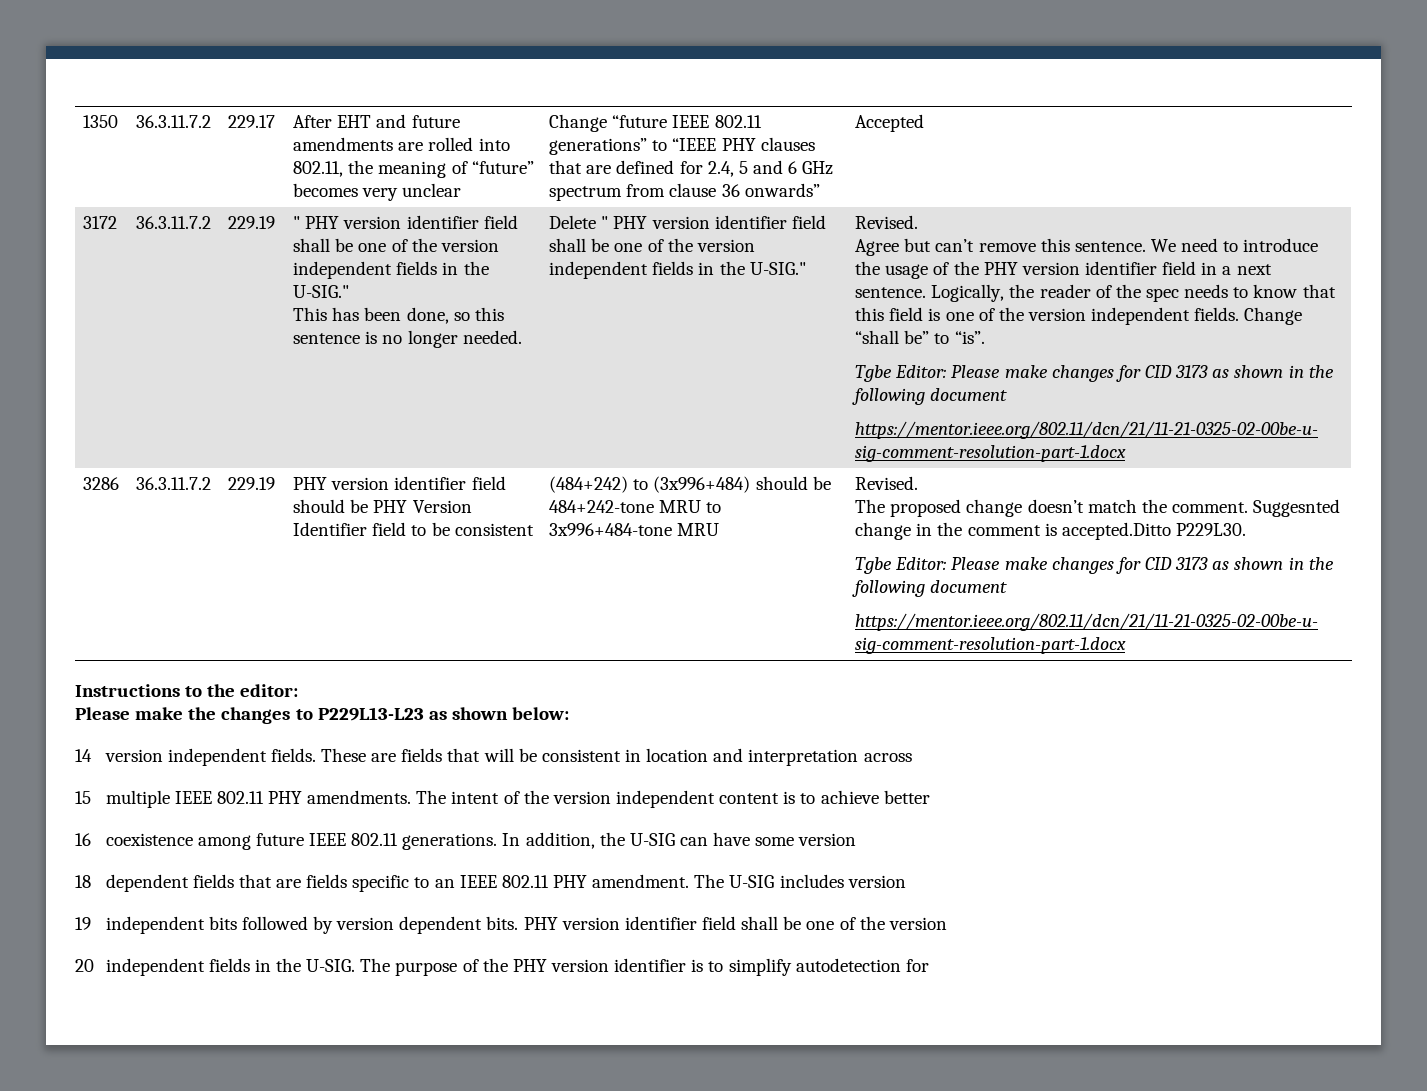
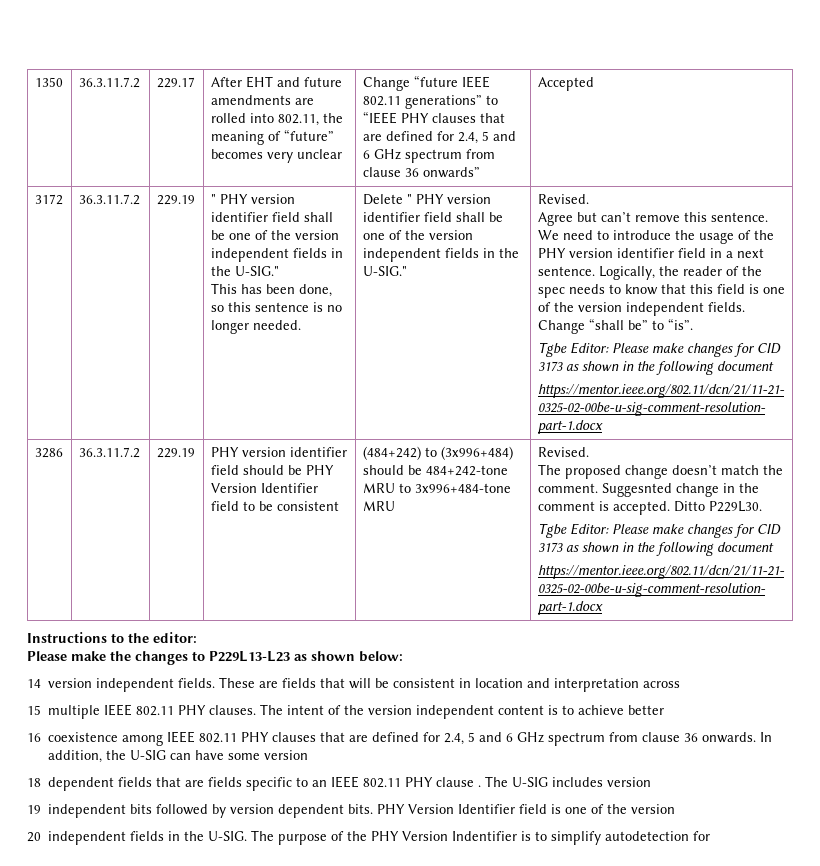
[1061,522,1171,540] accepted.Ditto -> [612,501,705,515] accepted. Ditto
[307,790,412,804] amendments. -> [209,705,257,715] clauses.
[255,833,498,850] future IEEE 802.11 generations. -> [167,731,757,746] IEEE 802.11 PHY clauses that are defined for 2.4, 5 and 6 GHz spectrum from clause 36 onwards.
[592,874,690,888] amendment. -> [436,777,482,787] clause .
[561,916,802,930] version identifier field shall be -> [408,804,562,814] Version Identifier field is
[550,958,687,972] version identifier -> [402,831,518,841] Version Indentifier

